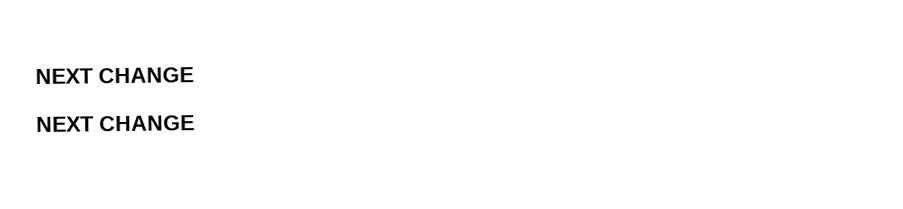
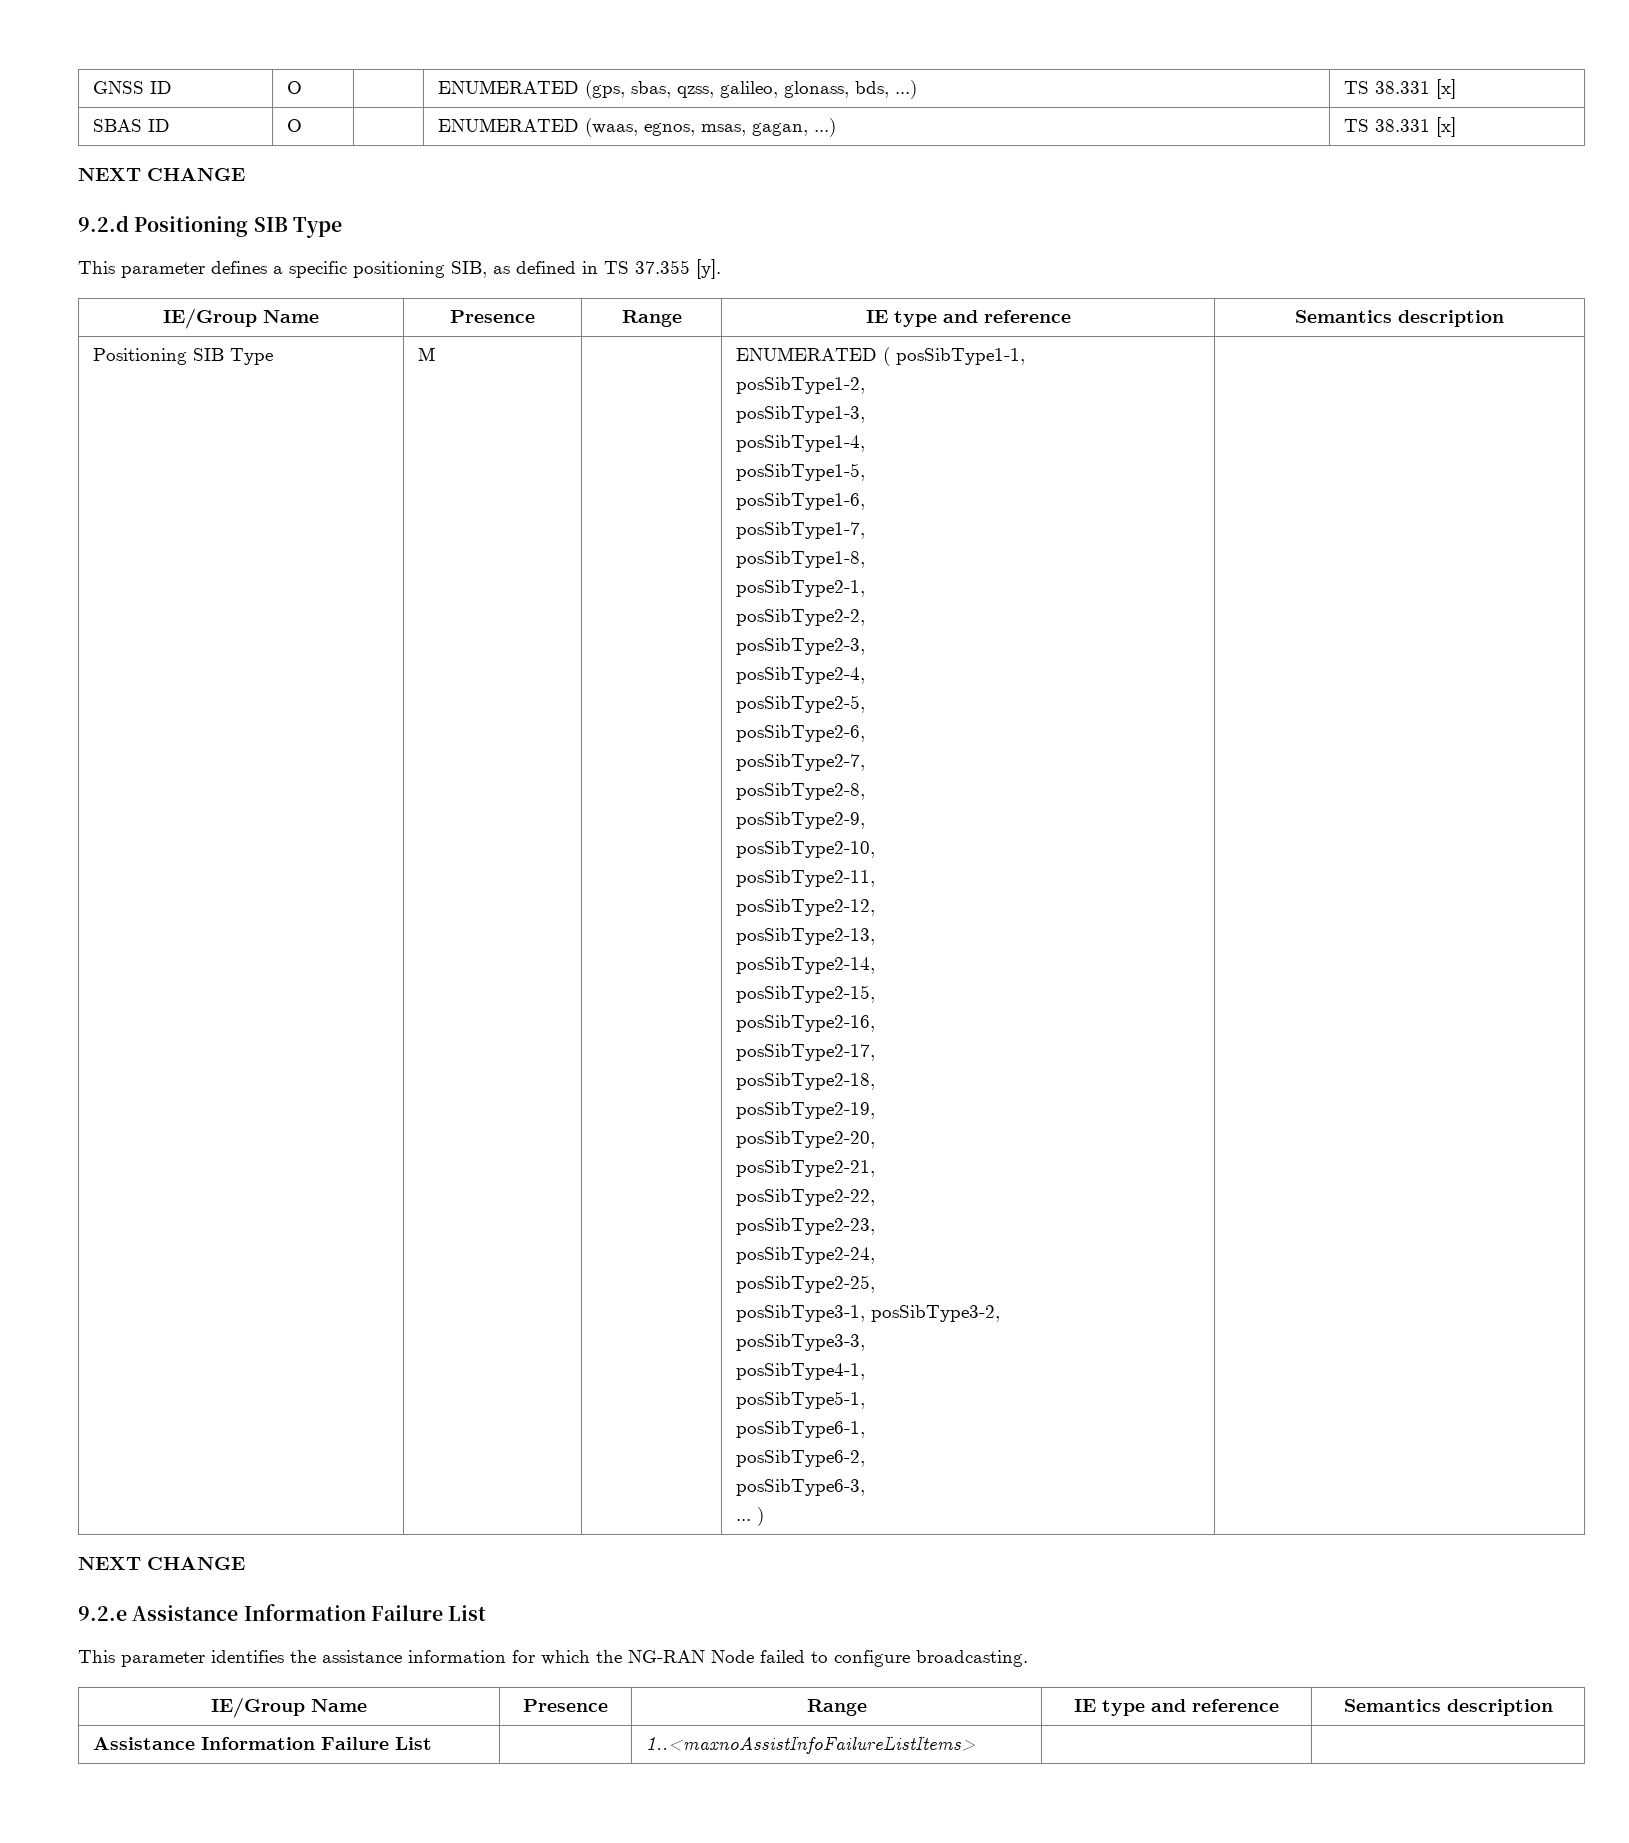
[35,67,194,85] [36,115,195,133] NEXT CHANGE // NEXT CHANGE -> [92,81,172,94] [286,81,302,94] [437,80,917,99] [1343,79,1456,99] [92,119,170,132] [286,119,302,132] [437,118,836,137] [1343,117,1456,137] [78,168,245,181] [78,215,342,238] [78,259,721,279] [163,308,319,329] [450,310,535,323] [621,310,682,327] [865,310,1071,327] [1295,310,1504,327] [92,348,273,365] [417,347,435,361] [735,347,1025,366] [735,377,865,394] [735,406,865,423] [735,435,865,452] [735,463,865,481] [735,493,865,510] [735,522,865,539] [735,551,865,568] [735,580,865,597] [735,609,865,626] [735,638,865,655] [735,667,865,684] [735,695,865,713] [735,725,865,742] [735,754,865,771] [735,783,865,800] [735,812,865,829] [735,841,875,858] [735,870,875,887] [735,899,875,916] [735,928,875,945] [735,957,875,974] [735,985,875,1003] [735,1015,875,1032] [735,1044,875,1061] [735,1073,875,1090] [735,1102,875,1119] [735,1131,875,1148] [735,1160,875,1177] [735,1189,875,1206] [735,1218,875,1235] [735,1247,875,1264] [735,1275,875,1293] [735,1305,1000,1322] [735,1334,865,1351] [735,1363,865,1380] [735,1391,865,1409] [735,1421,865,1438] [735,1450,865,1467] [735,1479,865,1496] [735,1507,764,1526] [78,1557,245,1570] [78,1604,487,1621] [78,1650,1028,1667] [211,1697,367,1718] [523,1699,608,1712] [806,1699,867,1716] [1074,1699,1279,1716] [1343,1699,1553,1716] [92,1737,432,1750] [645,1736,976,1754] GNSS ID | O | | ENUMERATED (gps, sbas, qzss, galileo, glonass, bds, ...) | TS 38.331 [x] // SBAS ID | O | | ENUMERATED (waas, egnos, msas, gagan, ...) | TS 38.331 [x] // NEXT CHANGE // 9.2.d Positioning SIB Type // This parameter defines a specific positioning SIB, as defined in TS 37.355 [y]. // IE/Group Name | Presence | Range | IE type and reference | Semantics description // Positioning SIB Type | M | | ENUMERATED ( posSibType1-1, // posSibType1-2, // posSibType1-3, // posSibType1-4, // posSibType1-5, // posSibType1-6, // posSibType1-7, // posSibType1-8, // posSibType2-1, // posSibType2-2, // posSibType2-3, // posSibType2-4, // posSibType2-5, // posSibType2-6, // posSibType2-7, // posSibType2-8, // posSibType2-9, // posSibType2-10, // posSibType2-11, // posSibType2-12, // posSibType2-13, // posSibType2-14, // posSibType2-15, // posSibType2-16, // posSibType2-17, // posSibType2-18, // posSibType2-19, // posSibType2-20, // posSibType2-21, // posSibType2-22, // posSibType2-23, // posSibType2-24, // posSibType2-25, // posSibType3-1, posSibType3-2, // posSibType3-3, // posSibType4-1, // posSibType5-1, // posSibType6-1, // posSibType6-2, // posSibType6-3, // ... ) | // NEXT CHANGE // 9.2.e Assistance Information Failure List // This parameter identifies the assistance information for which the NG-RAN Node failed to configure broadcasting. // IE/Group Name | Presence | Range | IE type and reference | Semantics description // Assistance Information Failure List | | 1..<maxnoAssistInfoFailureListItems> | |

